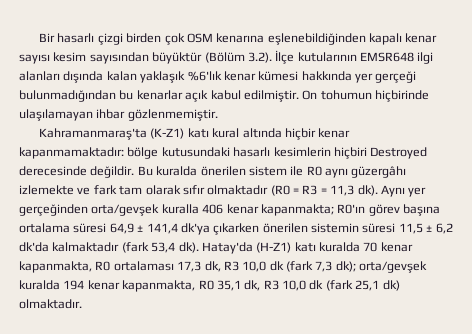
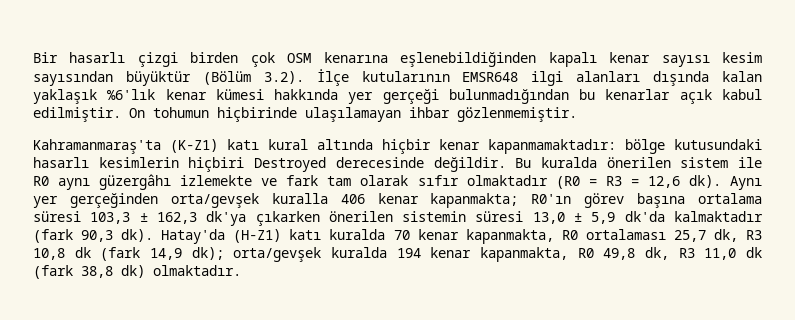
[330,185,355,196] 11,3 -> [647,176,680,188] 12,6
[109,223,178,234] 64,9 ± 141,4 -> [90,212,197,224] 103,3 ± 162,3
[398,223,453,234] 11,5 ± 6,2 -> [532,212,616,224] 13,0 ± 5,9
[151,242,176,253] 53,4 -> [81,230,114,242] 90,3
[177,261,333,272] 17,3 dk, R3 10,0 dk (fark 7,3 -> [673,229,762,242] [33,247,182,261] 25,7 dk, R3 10,8 dk (fark 14,9
[216,280,380,291] 35,1 dk, R3 10,0 dk (fark 25,1 -> [603,247,762,260] [33,265,113,279] 49,8 dk, R3 11,0 dk (fark 38,8

